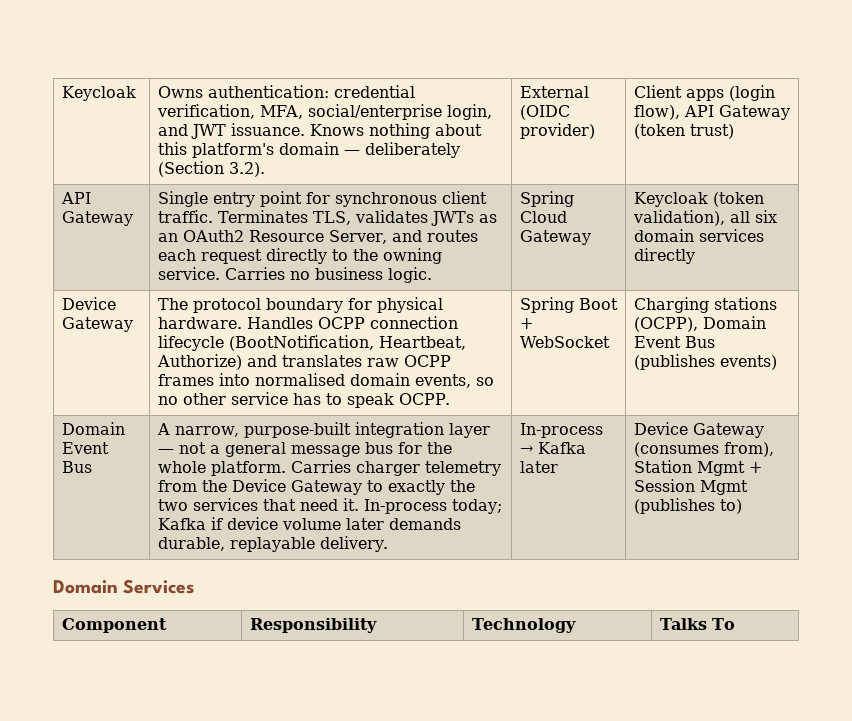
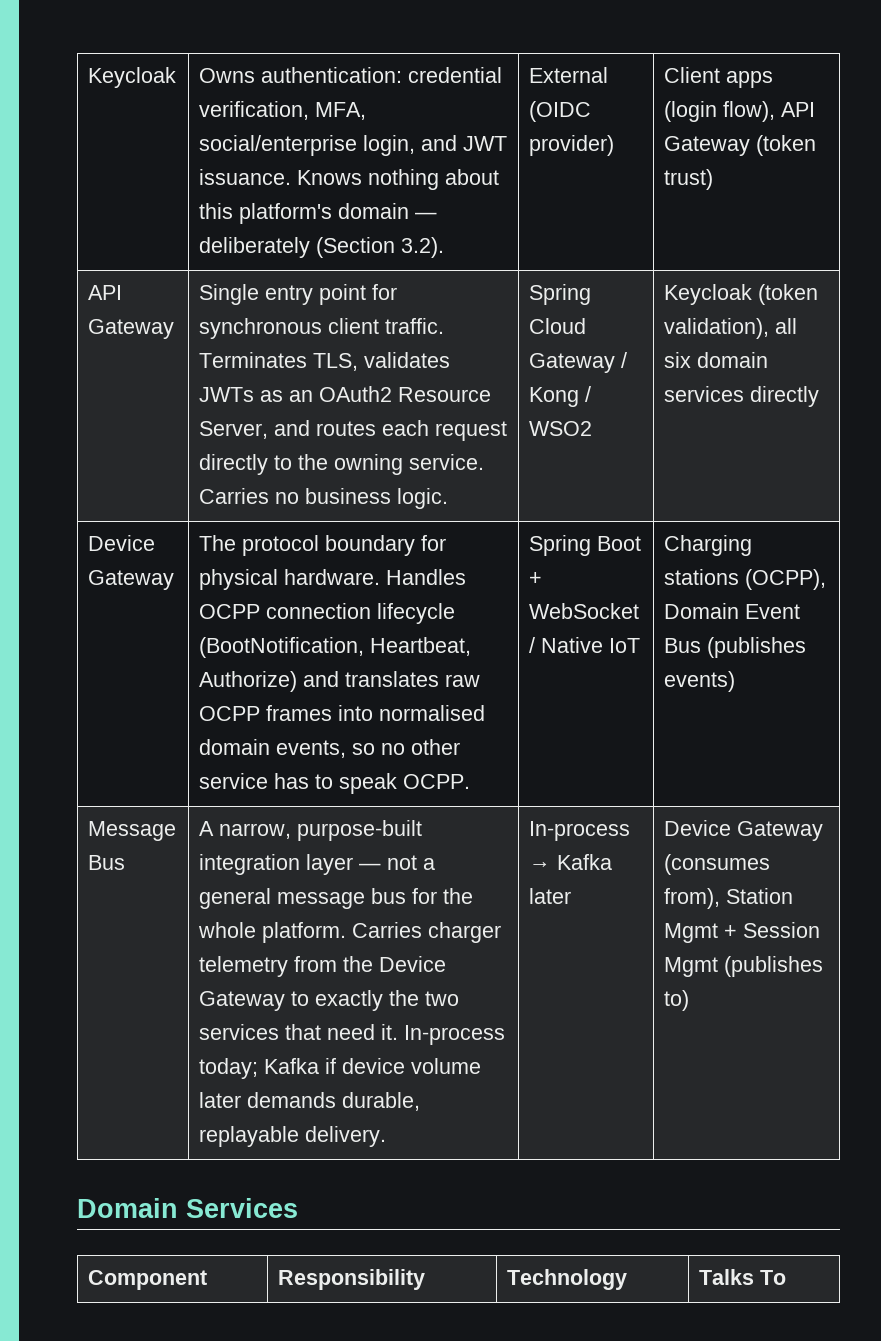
(591, 237) none -> [621,352,628,368] [529,386,592,407] [529,421,593,436] / Kong / WSO2
(611, 342) none -> [529,637,641,653] / Native IoT
[61,422,125,435] [61,442,109,454] Domain Event -> [88,821,177,841] Message

